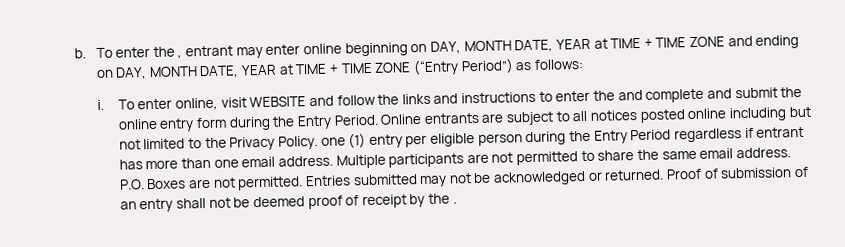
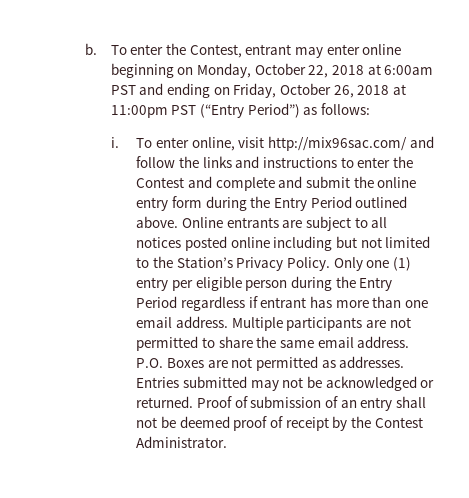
[177,54,183,59] , -> [189,44,242,58] Contest,
[429,35,800,54] [95,62,412,80] DAY, MONTH DATE, YEAR at TIME + TIME ZONE and ending on DAY, MONTH DATE, YEAR at TIME + TIME ZONE -> [197,63,434,78] [110,83,406,98] [110,105,197,118] Monday, October 22, 2018 at 6:00am PST and ending on Friday, October 26, 2018 at 11:00pm PST
[249,96,307,108] WEBSITE -> [267,136,407,151] http://mix96sac.com/
(616, 95) none -> [136,177,185,188] Contest
[333,114,379,126] Period. -> [310,196,408,208] [136,216,179,228] Period outlined above.
(227, 143) none -> [176,257,233,268] Station’s
(318, 142) none -> [333,257,363,271] Only
[237,176,304,191] permitted. -> [255,356,405,371] permitted as addresses.
[452,201,457,204] . -> [374,417,423,428] [136,436,228,448] Contest Administrator.

